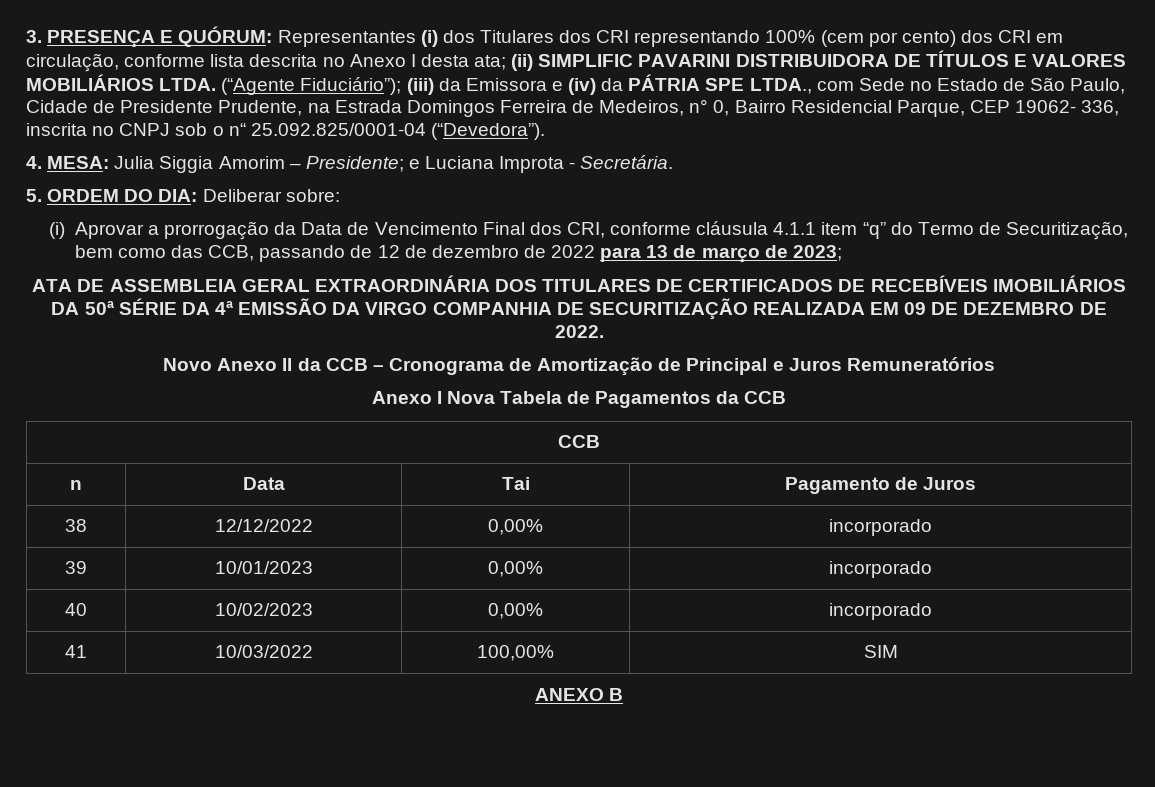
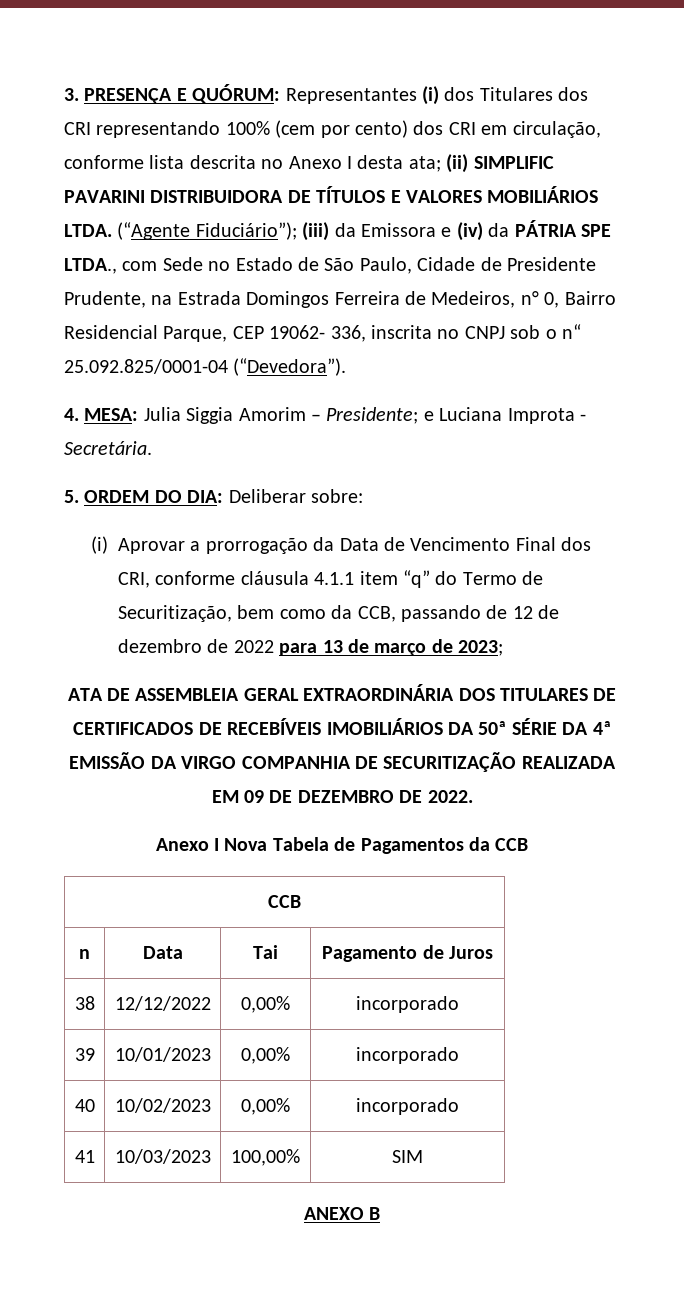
[170,245,203,258] das -> [331,605,353,619] da
[163,357,995,376] // Novo Anexo II da CCB – Cronograma de Amortização de Principal e Juros Remuneratórios -> (473, 796) none
[214,645,313,658] 10/03/2022 -> [114,1149,211,1164] 10/03/2023

